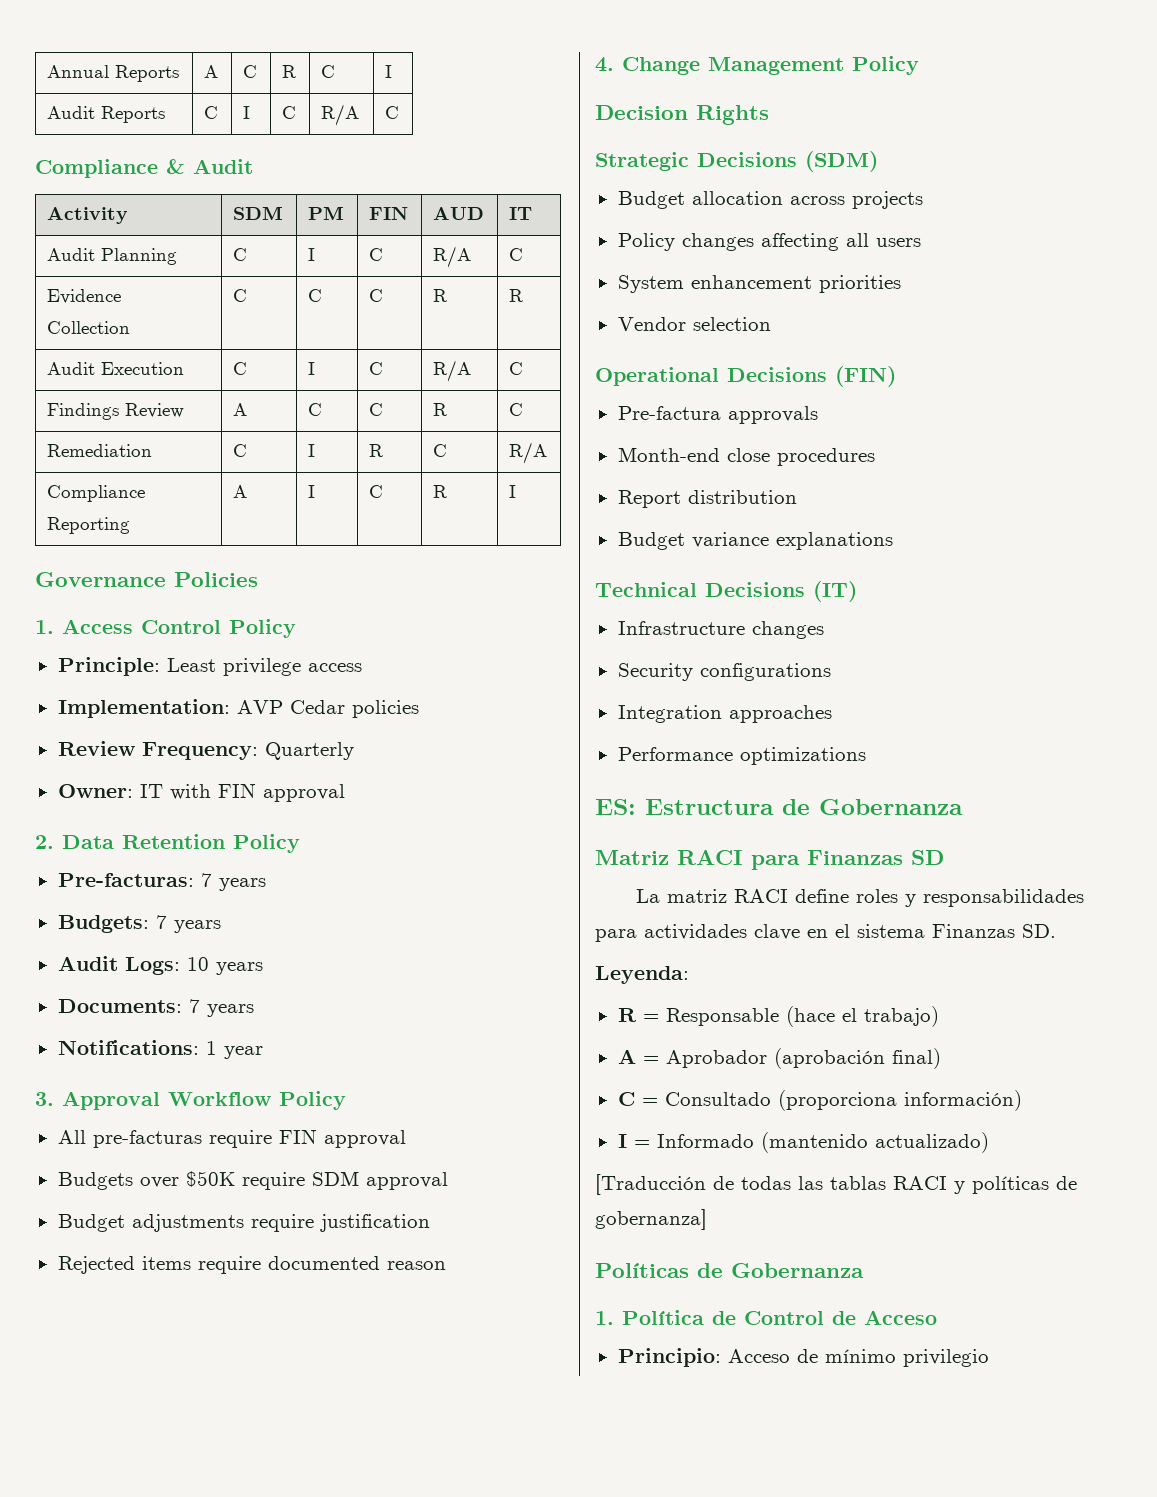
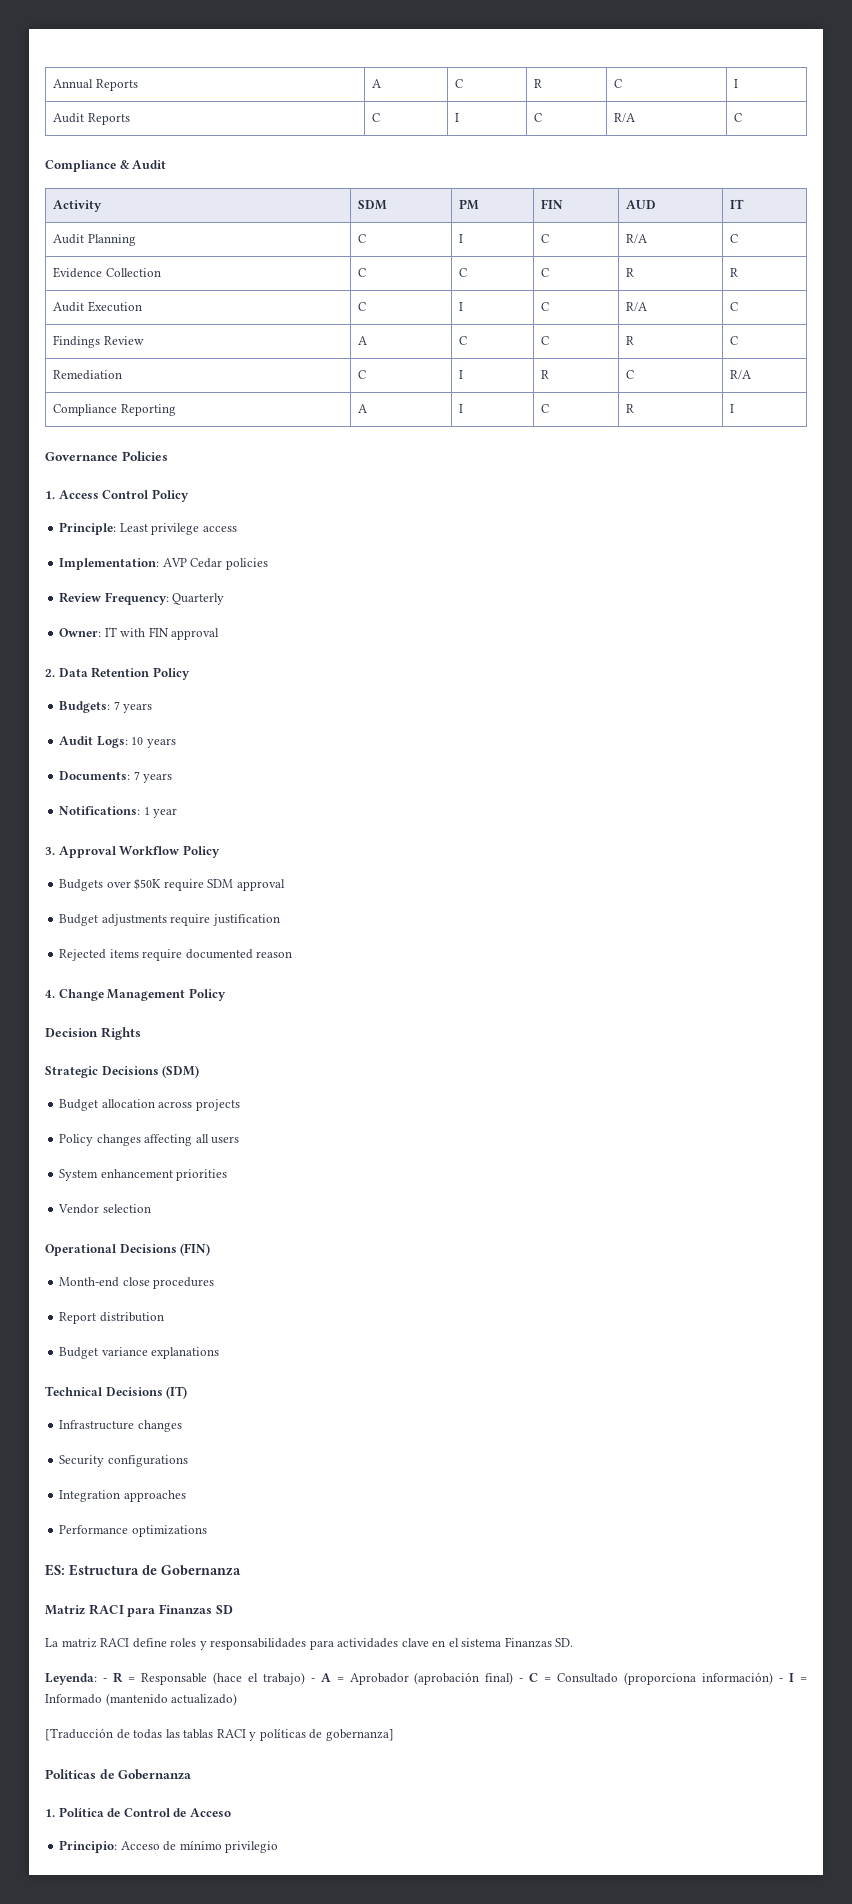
[57,873,266,891] // Pre-facturas: 7 years -> (190, 673) none
[57,1129,406,1148] // All pre-facturas require FIN approval -> (220, 851) none
[617,406,818,424] // Pre-factura approvals -> (211, 1249) none
(689, 975) // -> [102,1678,107,1682] -
(939, 1016) // -> [310,1678,315,1682] -
(941, 1058) // -> [519,1678,524,1682] -
(1022, 1100) // -> [779,1678,784,1682] -

